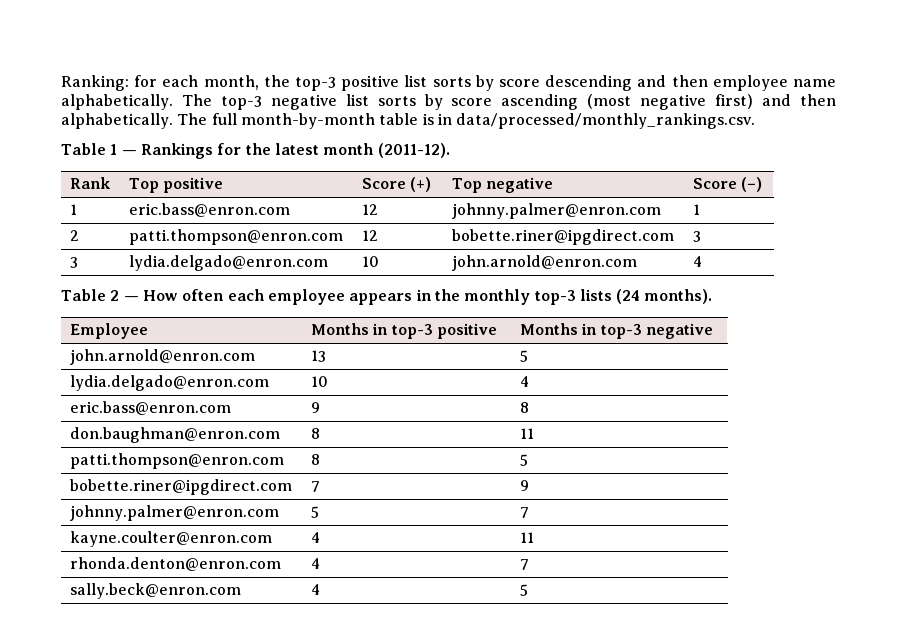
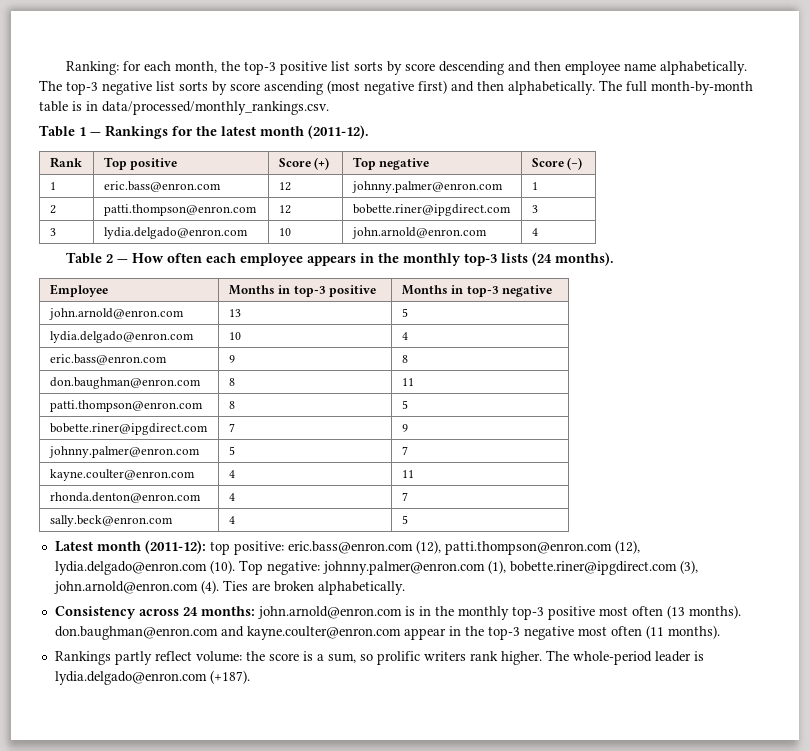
(529, 590) none -> [54,540,640,555] [54,560,698,575] [53,580,405,595] [54,605,741,620] [54,625,720,640] [54,650,704,665] [54,670,250,685] // Latest month (2011-12): top positive: eric.bass@enron.com (12), patti.thompson@enron.com (12), lydia.delgado@enron.com (10). Top negative: johnny.palmer@enron.com (1), bobette.riner@ipgdirect.com (3), john.arnold@enron.com (4). Ties are broken alphabetically. // Consistency across 24 months: john.arnold@enron.com is in the monthly top-3 positive most often (13 months). don.baughman@enron.com and kayne.coulter@enron.com appear in the top-3 negative most often (11 months). // Rankings partly reflect volume: the score is a sum, so prolific writers rank higher. The whole-period leader is lydia.delgado@enron.com (+187).

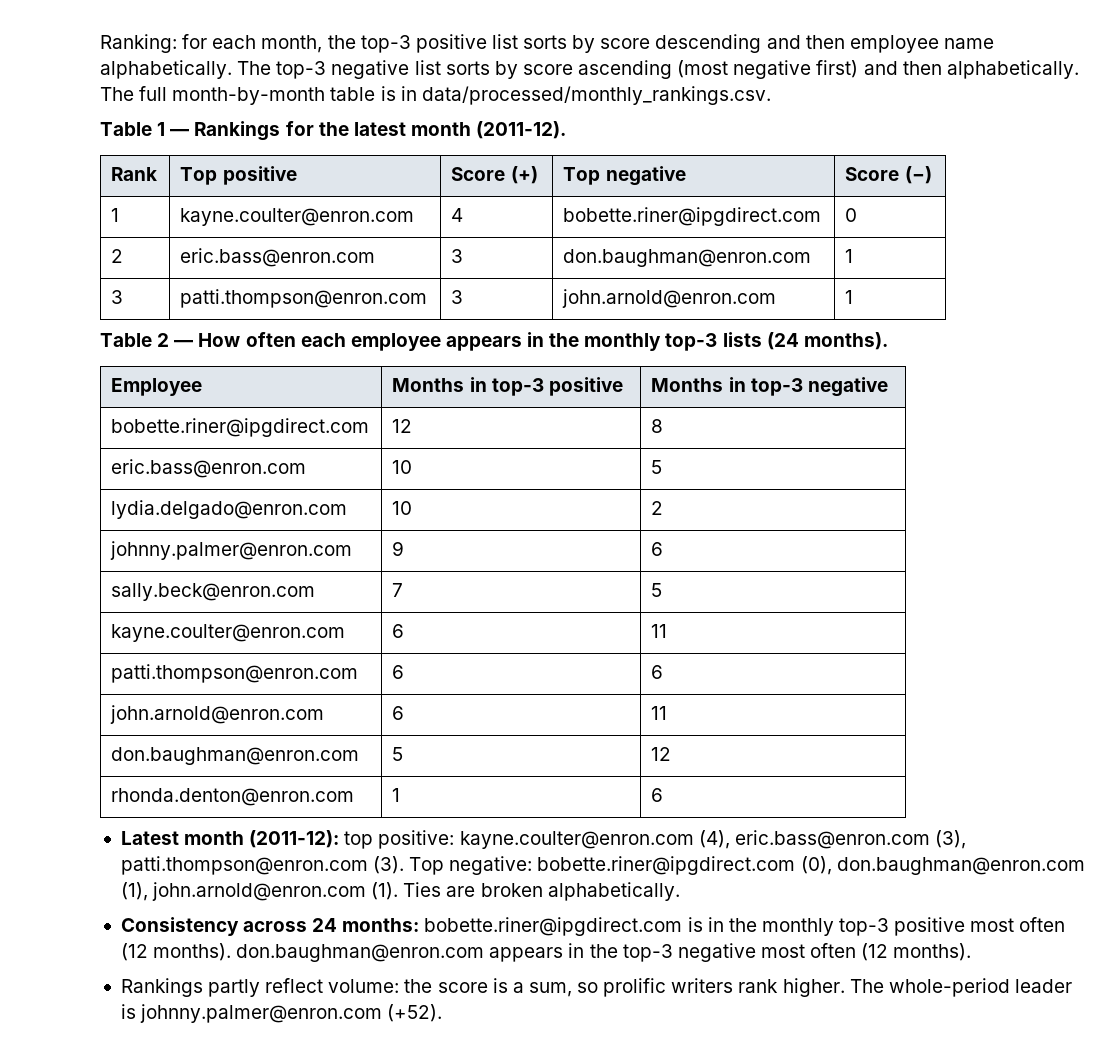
[103,181,221,192] [278,182,291,191] [351,181,503,193] [531,182,538,190] [49,205,56,214] [103,204,257,216] [278,205,291,214] [352,204,511,216] [531,205,538,213] [49,228,56,236] [103,227,248,239] [278,228,291,236] [351,227,487,239] [531,228,538,236] | eric.bass@enron.com | 12 | johnny.palmer@enron.com | 1 // 2 | patti.thompson@enron.com | 12 | bobette.riner@ipgdirect.com | 3 // 3 | lydia.delgado@enron.com | 10 | john.arnold@enron.com | 4 -> [180,208,415,226] [451,208,464,222] [563,207,822,226] [845,208,858,222] [111,249,124,263] [180,248,376,267] [451,249,464,263] [563,249,812,267] [845,249,854,263] [111,290,124,304] [180,289,428,308] [451,290,464,304] [562,289,777,308] [845,290,854,304] | kayne.coulter@enron.com | 4 | bobette.riner@ipgdirect.com | 0 // 2 | eric.bass@enron.com | 3 | don.baughman@enron.com | 1 // 3 | patti.thompson@enron.com | 3 | john.arnold@enron.com | 1
[48,308,184,320] [228,309,241,317] john.arnold@enron.com | 13 -> [111,418,370,437] [392,419,413,433] [651,419,664,433] [111,459,307,478] [392,460,413,474] bobette.riner@ipgdirect.com | 12 | 8 // eric.bass@enron.com | 10
[401,332,408,340] [49,354,167,365] 4 // eric.bass@enron.com -> [651,501,664,515] [110,541,353,560] 2 // johnny.palmer@enron.com
[401,355,408,363] [49,377,201,389] [228,378,235,386] [401,378,414,386] [49,400,203,412] [228,401,235,409] [401,400,408,409] [49,423,208,435] [228,423,235,432] [401,424,408,432] [48,446,200,458] [228,446,235,455] [401,446,408,455] [49,469,195,481] [228,470,235,478] [401,470,414,478] [49,492,201,503] [228,493,235,501] [401,492,408,501] [49,515,173,527] [228,516,235,524] [401,515,408,524] 8 // don.baughman@enron.com | 8 | 11 // patti.thompson@enron.com | 8 | 5 // bobette.riner@ipgdirect.com | 7 | 9 // johnny.palmer@enron.com | 5 | 7 // kayne.coulter@enron.com | 4 | 11 // rhonda.denton@enron.com | 4 | 7 // sally.beck@enron.com | 4 | 5 -> [651,542,664,556] [111,583,316,601] [392,583,404,597] [651,583,663,597] [111,624,346,642] [392,624,405,638] [651,624,668,638] [111,664,359,683] [392,665,405,679] [651,665,664,679] [110,705,325,724] [392,706,405,720] [651,706,668,720] [111,747,360,765] [392,747,404,761] [651,747,672,761] [111,788,355,806] [392,788,401,802] [651,788,664,802] 6 // sally.beck@enron.com | 7 | 5 // kayne.coulter@enron.com | 6 | 11 // patti.thompson@enron.com | 6 | 6 // john.arnold@enron.com | 6 | 11 // don.baughman@enron.com | 5 | 12 // rhonda.denton@enron.com | 1 | 6
[287,540,640,555] [54,560,698,575] [53,580,219,594] eric.bass@enron.com (12), patti.thompson@enron.com (12), lydia.delgado@enron.com (10). Top negative: johnny.palmer@enron.com (1), bobette.riner@ipgdirect.com (3), john.arnold@enron.com (4). -> [459,830,966,849] [120,856,1085,875] [120,882,399,901] kayne.coulter@enron.com (4), eric.bass@enron.com (3), patti.thompson@enron.com (3). Top negative: bobette.riner@ipgdirect.com (0), don.baughman@enron.com (1), john.arnold@enron.com (1).
[257,606,402,619] john.arnold@enron.com -> [424,917,683,936] bobette.riner@ipgdirect.com
[666,605,685,619] (13 -> [120,943,148,961] (12
[220,626,446,640] and kayne.coulter@enron.com appear -> [489,947,564,962] appears
[645,625,664,639] (11 -> [861,943,889,961] (12
[54,670,250,685] lydia.delgado@enron.com (+187). -> [140,1004,443,1023] johnny.palmer@enron.com (+52).

